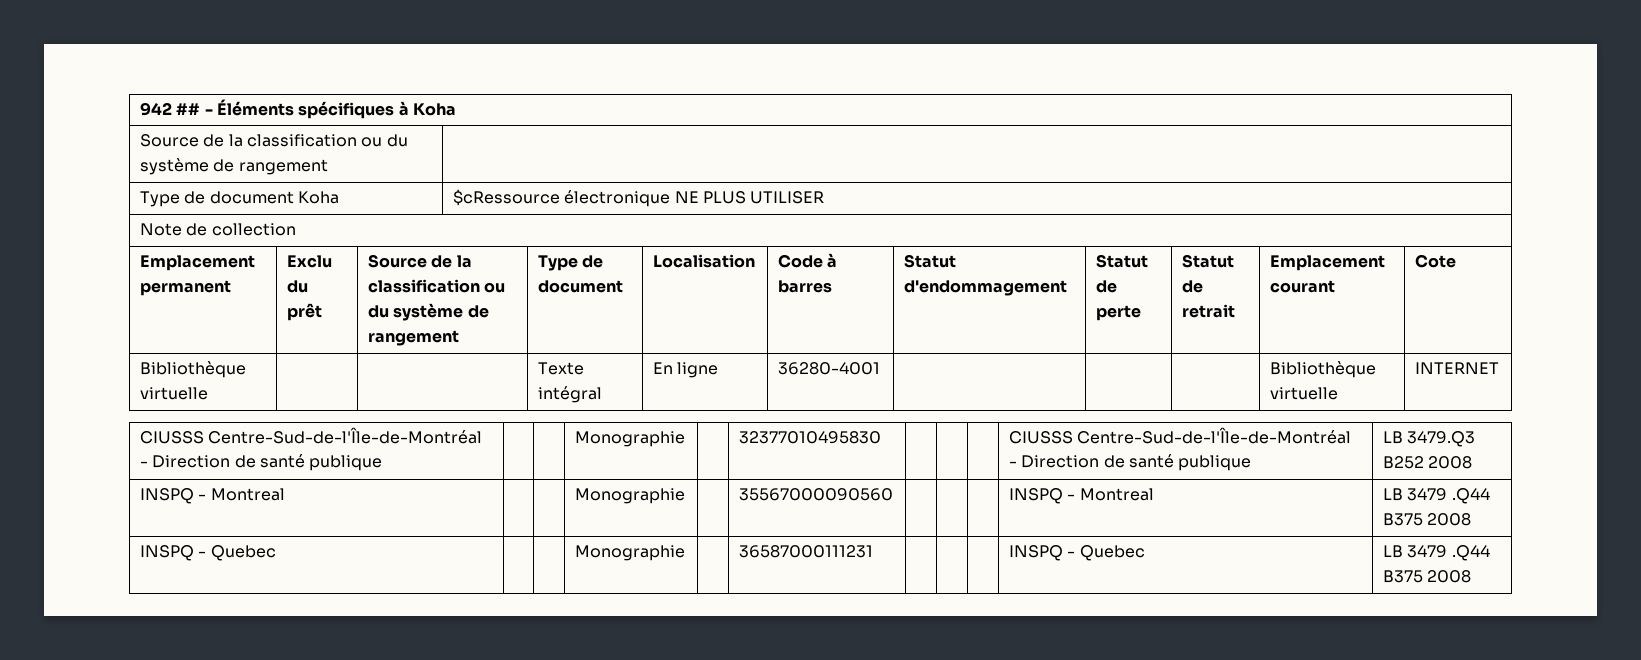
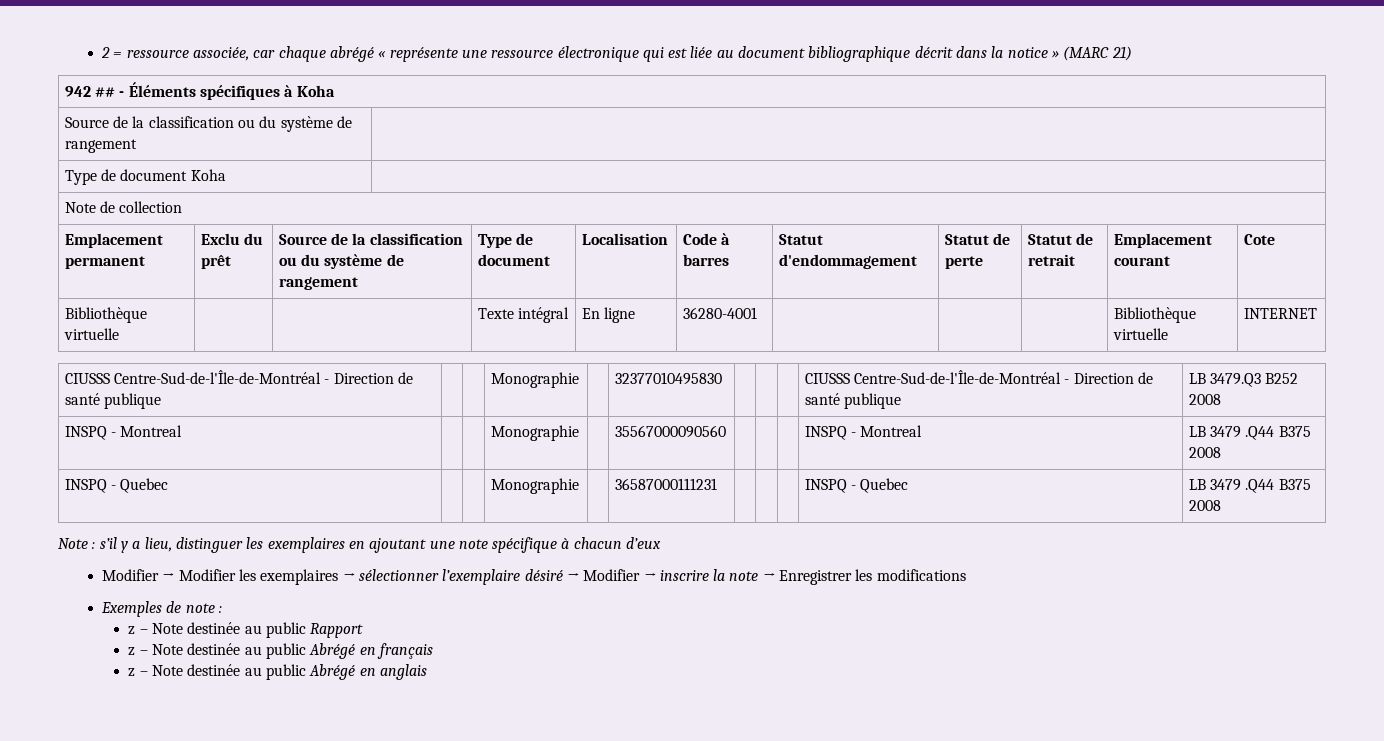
(139, 109) none -> [100,46,1132,62] 2 = ressource associée, car chaque abrégé « représente une ressource électronique qui est liée au document bibliographique décrit dans la notice » (MARC 21) //
[452,189,825,207] $cRessource électronique NE PLUS UTILISER -> (226, 175) none
(1472, 576) none -> [58,537,662,553] [101,569,966,585] [100,601,222,617] [128,622,364,638] [128,643,433,659] [128,664,427,680] // Note : s’il y a lieu, distinguer les exemplaires en ajoutant une note spécifique à chacun d’eux // Modifier → Modifier les exemplaires → sélectionner l’exemplaire désiré → Modifier → inscrire la note → Enregistrer les modifications // Exemples de note : // z – Note destinée au public Rapport // z – Note destinée au public Abrégé en français // z – Note destinée au public Abrégé en anglais

